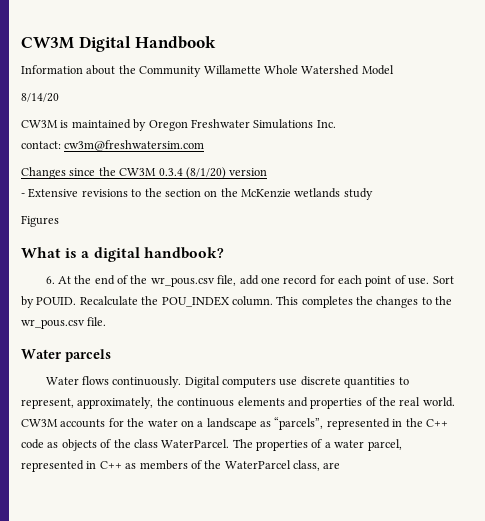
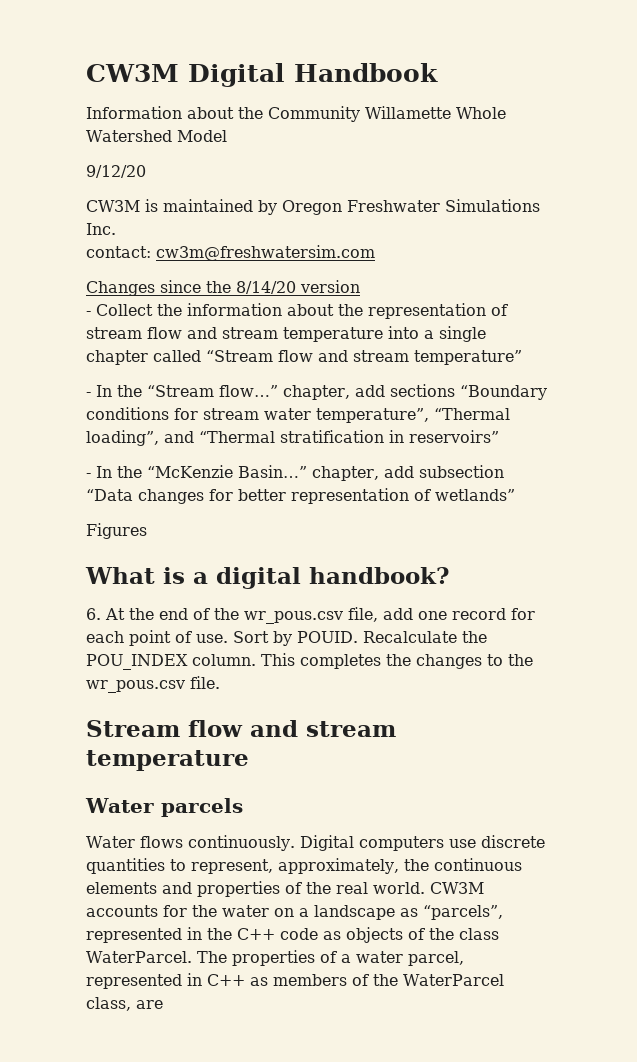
[21,93,59,102] 8/14/20 -> [86,165,146,178] 9/12/20
[119,167,226,179] CW3M 0.3.4 (8/1/20) -> [236,281,296,294] 8/14/20
[28,188,373,200] Extensive revisions to the section on the McKenzie wetlands study -> [96,303,508,319] [86,326,486,342] [86,350,522,365] [86,384,547,400] [86,407,510,423] [86,430,499,446] [86,465,504,481] [86,488,515,504] Collect the information about the representation of stream flow and stream temperature into a single chapter called “Stream flow and stream temperature” // - In the “Stream flow…” chapter, add sections “Boundary conditions for stream water temperature”, “Thermal loading”, and “Thermal stratification in reservoirs” // - In the “McKenzie Basin…” chapter, add subsection “Data changes for better representation of wetlands”
(107, 321) none -> [86,720,396,737] [86,750,249,771] // Stream flow and stream temperature

